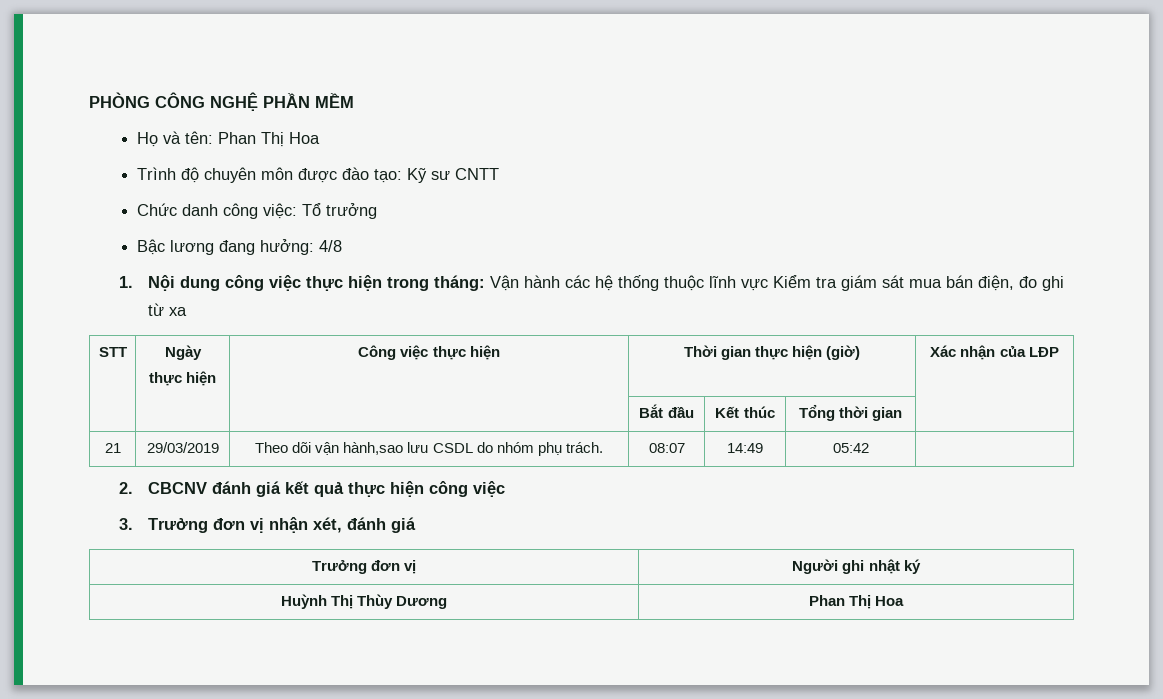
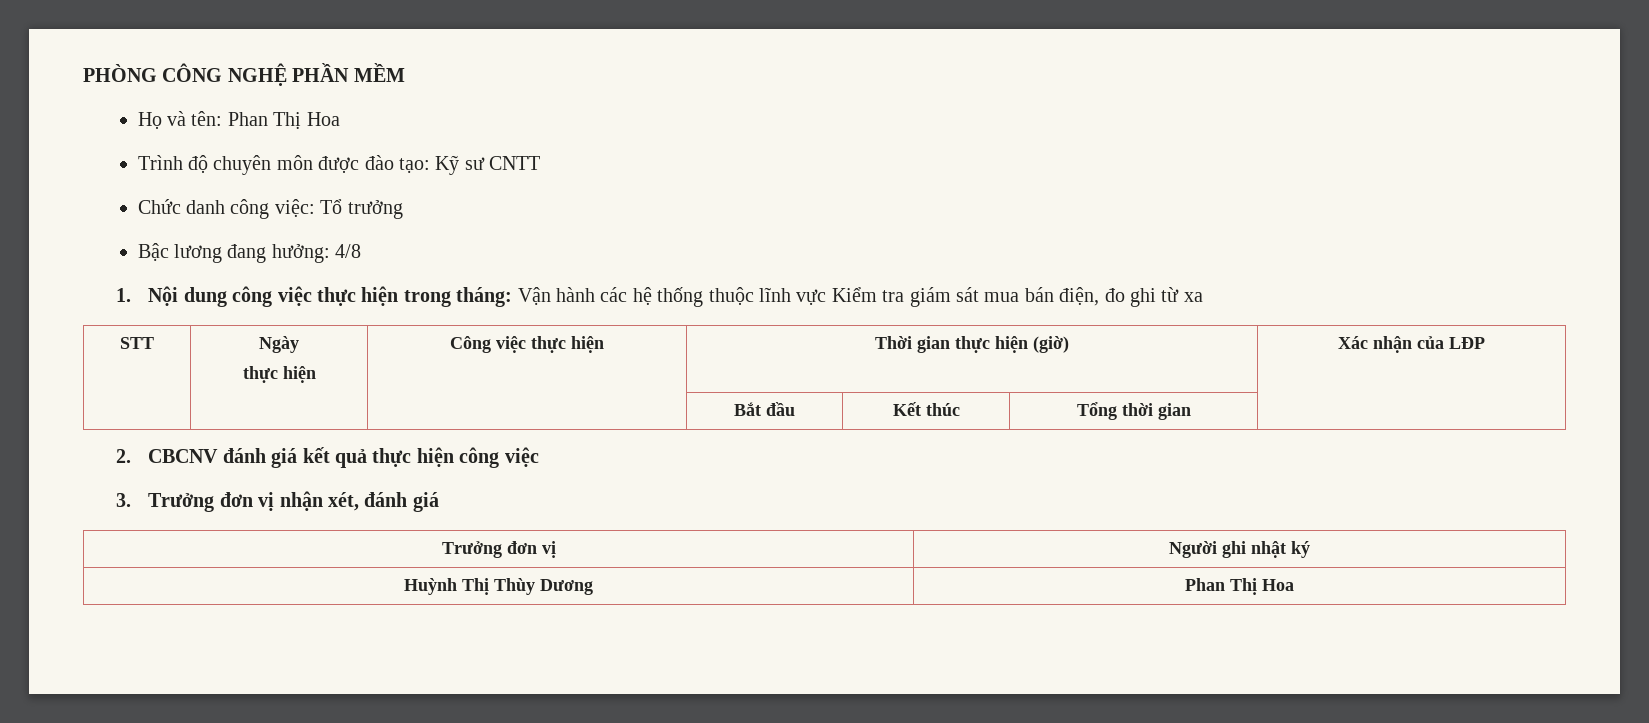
[104,443,121,453] [146,442,219,453] [255,442,603,456] [648,443,685,453] [727,443,763,453] [832,443,869,453] // 21 | 29/03/2019 | Theo dõi vận hành,sao lưu CSDL do nhóm phụ trách. | 08:07 | 14:49 | 05:42 | -> (1191, 411) none

